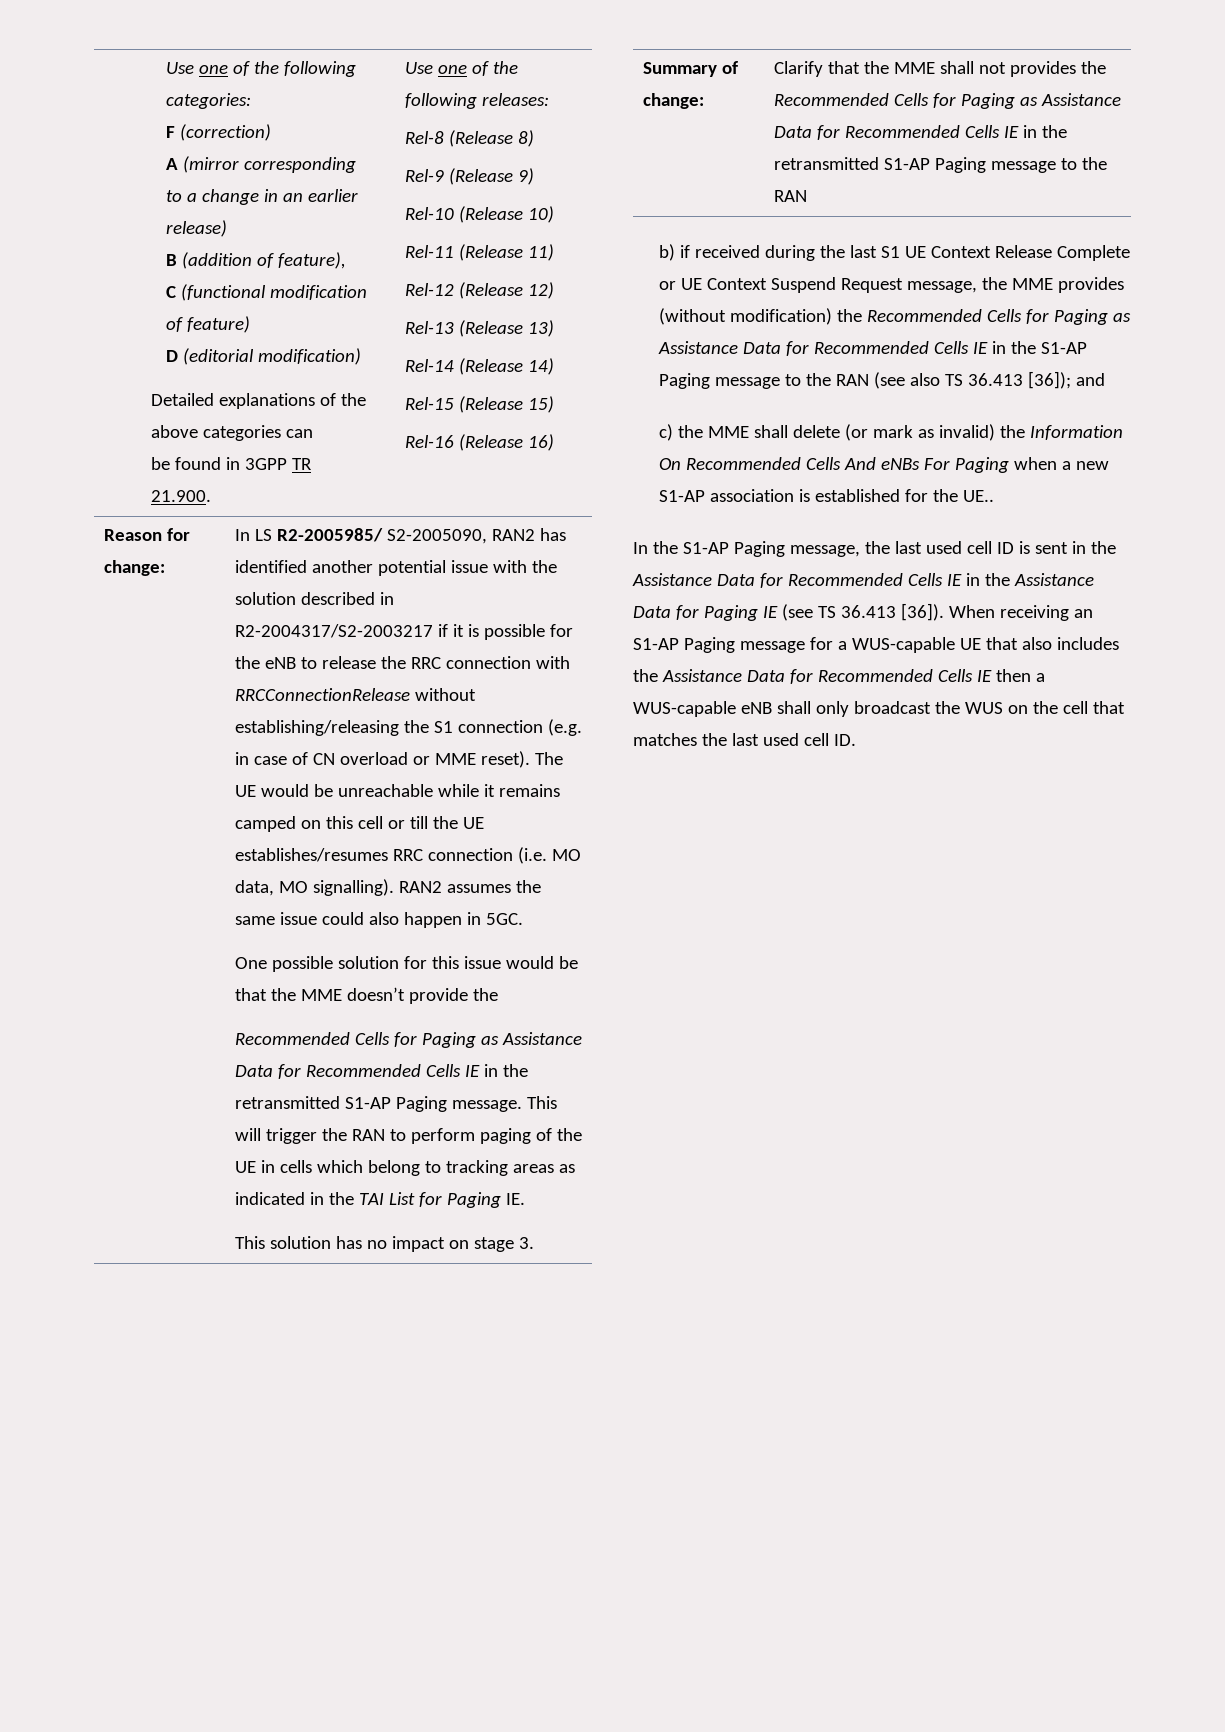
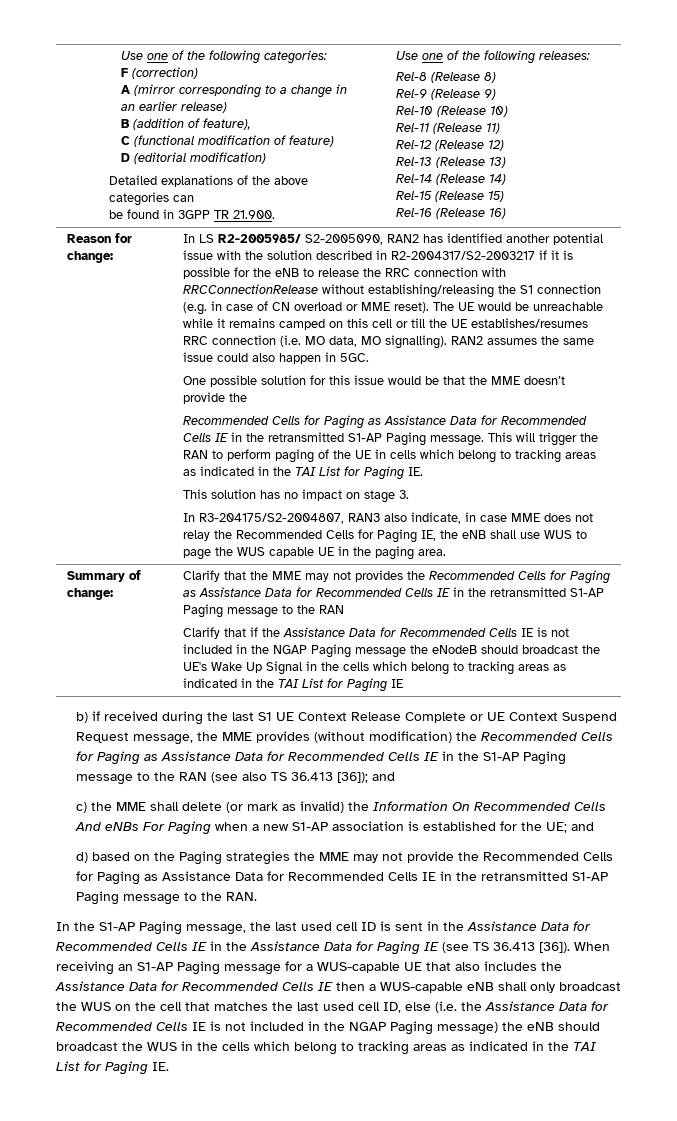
(534, 1243) none -> [182,512,593,524] [182,529,587,543] [182,546,446,560] // In R3-204175/S2-2004807, RAN3 also indicate, in case MME does not relay the Recommended Cells for Paging IE, the eNB shall use WUS to page the WUS capable UE in the paging area.
[939,61,974,74] shall -> [304,573,329,582] may
(807, 196) none -> [182,627,569,639] [182,644,600,658] [182,661,566,675] [182,678,403,692] // Clarify that if the Assistance Data for Recommended Cells IE is not included in the NGAP Paging message the eNodeB should broadcast the UE's Wake Up Signal in the cells which belong to tracking areas as indicated in the TAI List for Paging IE
[962,490,994,502] UE.. -> [546,822,595,833] [76,851,614,865] [76,871,609,885] [76,891,258,905] UE; and // d) based on the Paging strategies the MME may not provide the Recommended Cells for Paging as Assistance Data for Recommended Cells IE in the retransmitted S1-AP Paging message to the RAN.
[833,734,856,746] ID. -> [383,1001,609,1013] [56,1021,600,1035] [56,1041,596,1055] [56,1061,169,1075] ID, else (i.e. the Assistance Data for Recommended Cells IE is not included in the NGAP Paging message) the eNB should broadcast the WUS in the cells which belong to tracking areas as indicated in the TAI List for Paging IE.

